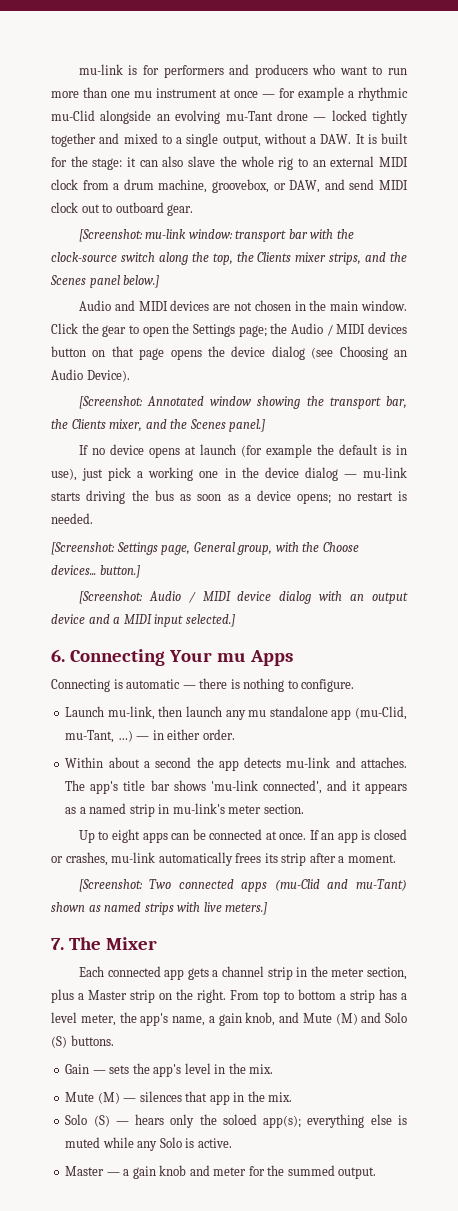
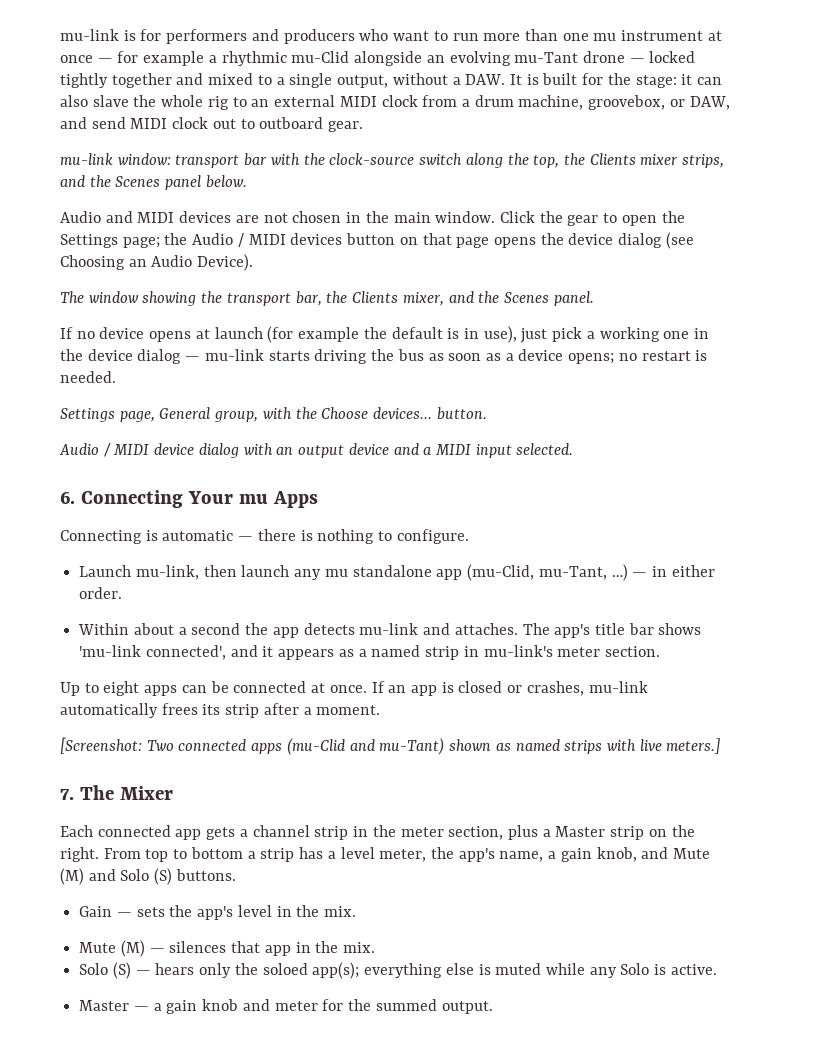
[78,229,143,242] [Screenshot: -> (364, 126) none
[123,275,160,288] below.] -> [205,175,247,188] below.
[78,396,205,409] [Screenshot: Annotated -> [60,291,84,303] The
[229,419,266,432] panel.] -> [553,291,594,306] panel.
[51,542,115,555] [Screenshot: -> (116, 377) none
[99,565,140,578] [78,591,143,604] button.] // [Screenshot: -> [436,407,487,420] button. //
[185,614,235,627] selected.] -> [516,443,574,455] selected.

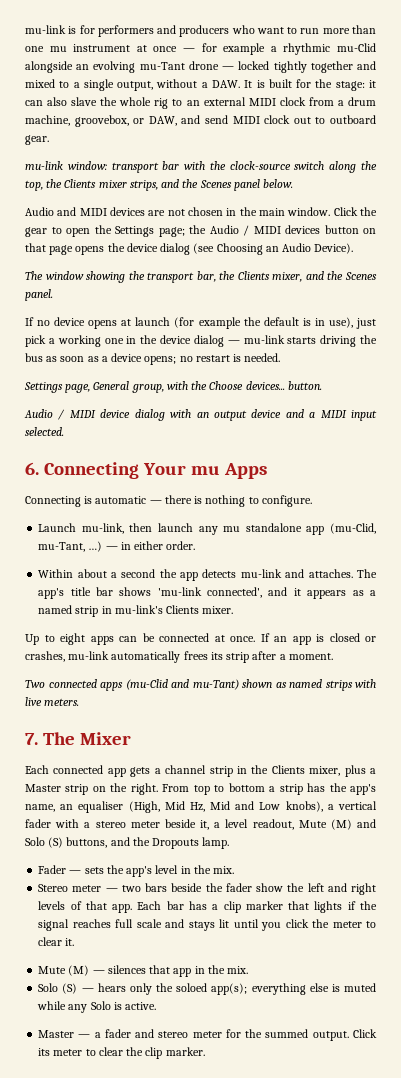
[557,646,660,657] meter section. -> [166,605,234,614] Clients mixer.
[60,737,142,754] [Screenshot: -> (333, 656) none
[666,738,721,754] meters.] -> [44,698,80,706] meters.
[400,826,504,840] meter section, -> [271,765,341,776] Clients mixer,
[327,847,669,862] a level meter, the app's name, a gain knob, and -> [329,783,376,795] [25,801,377,813] [25,819,294,830] the app's name, an equaliser (High, Mid Hz, Mid and Low knobs), a vertical fader with a stereo meter beside it, a level readout,
[175,869,236,881] [79,906,113,917] buttons. // Gain -> [66,837,230,849] [38,865,67,874] buttons, and the Dropouts lamp. // Fader
(357, 911) none -> [38,883,377,895] [38,901,378,913] [38,919,377,931] [38,937,75,946] // Stereo meter — two bars beside the fader show the left and right levels of that app. Each bar has a clip marker that lights if the signal reaches full scale and stays lit until you click the meter to clear it.
[166,999,270,1014] gain knob and -> [104,1029,189,1038] fader and stereo
(493, 1007) none -> [352,1029,377,1038] [38,1047,205,1059] Click its meter to clear the clip marker.

